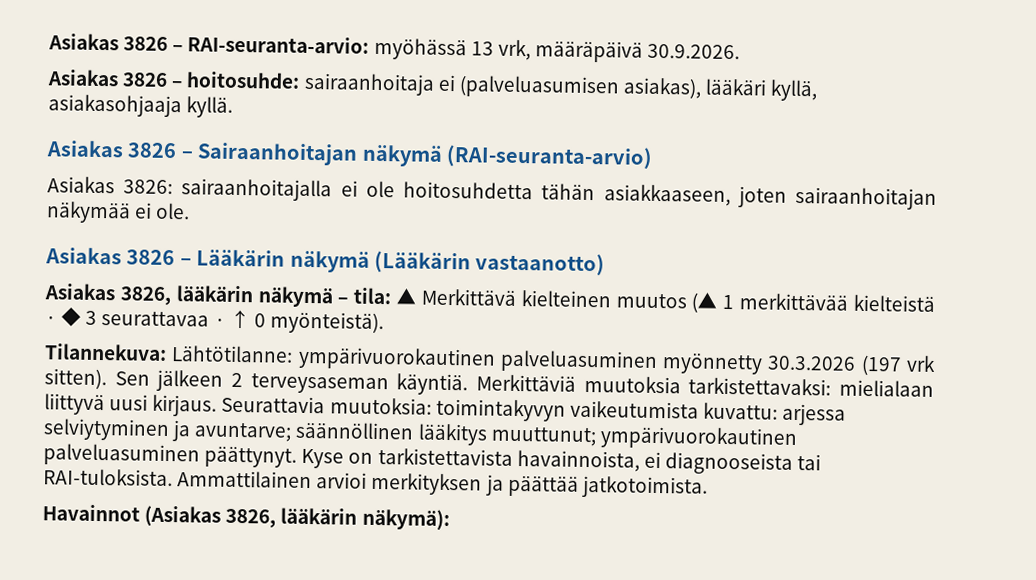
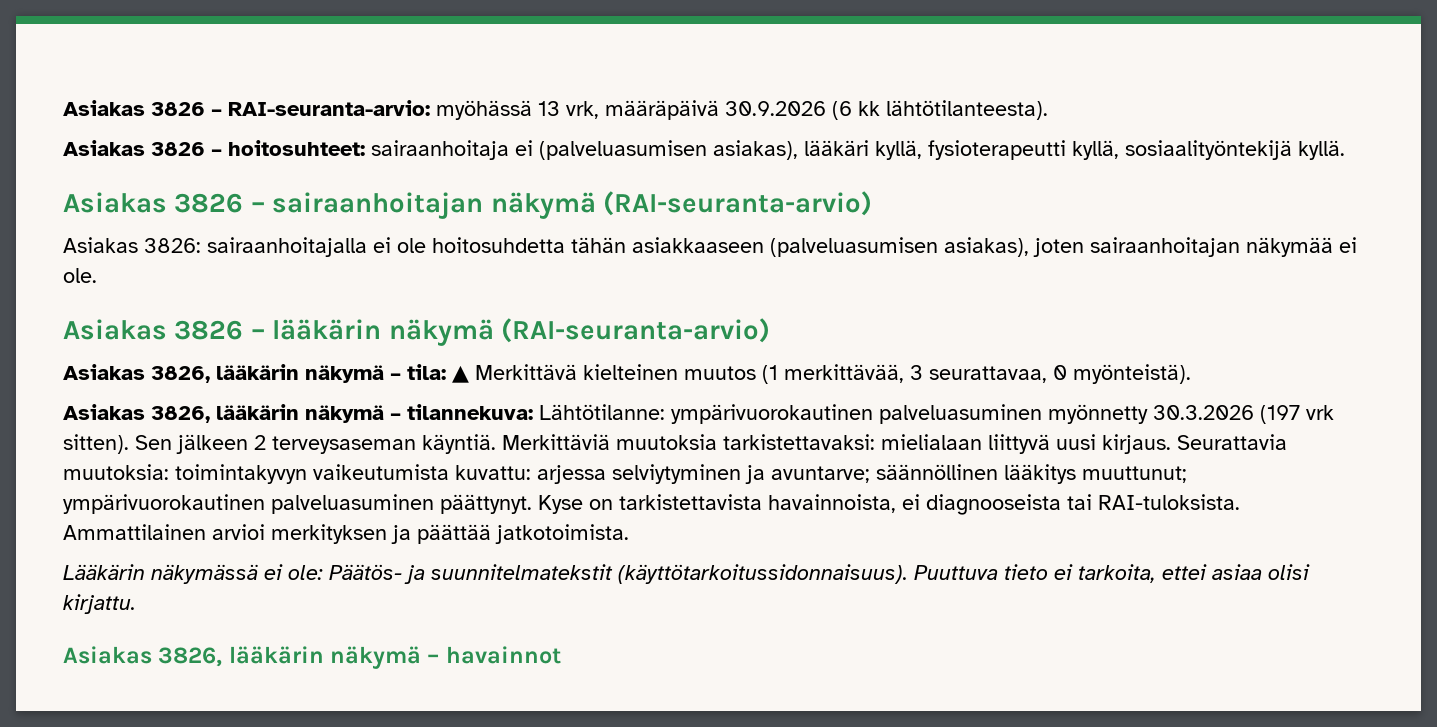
[647,43,741,60] [47,69,301,89] 30.9.2026. // Asiakas 3826 – hoitosuhde: -> [725,100,1048,120] [63,140,365,156] 30.9.2026 (6 kk lähtötilanteesta). // Asiakas 3826 – hoitosuhteet:
[48,94,182,118] asiakasohjaaja -> [928,140,1292,160] fysioterapeutti kyllä, sosiaalityöntekijä
[197,142,359,166] Sairaanhoitajan -> [272,192,484,219] sairaanhoitajan
[603,184,731,207] asiakkaaseen, -> [632,237,1029,257] asiakkaaseen (palveluasumisen asiakas),
[196,249,606,276] Lääkärin näkymä (Lääkärin vastaanotto) -> [272,318,771,346] lääkärin näkymä (RAI-seuranta-arvio)
[691,292,935,313] [45,307,384,335] [44,343,167,361] (▲ 1 merkittävää kielteistä · ◆ 3 seurattavaa · ↑ 0 myönteistä). // Tilannekuva: -> [762,364,1191,384] [63,404,533,423] (1 merkittävää, 3 seurattavaa, 0 myönteistä). // Asiakas 3826, lääkärin näkymä – tilannekuva:
[42,504,450,531] Havainnot (Asiakas 3826, lääkärin näkymä): -> [63,564,1310,584] [63,594,136,614] [63,646,561,669] Lääkärin näkymässä ei ole: Päätös- ja suunnitelmatekstit (käyttötarkoitussidonnaisuus). Puuttuva tieto ei tarkoita, ettei asiaa olisi kirjattu. // Asiakas 3826, lääkärin näkymä – havainnot

